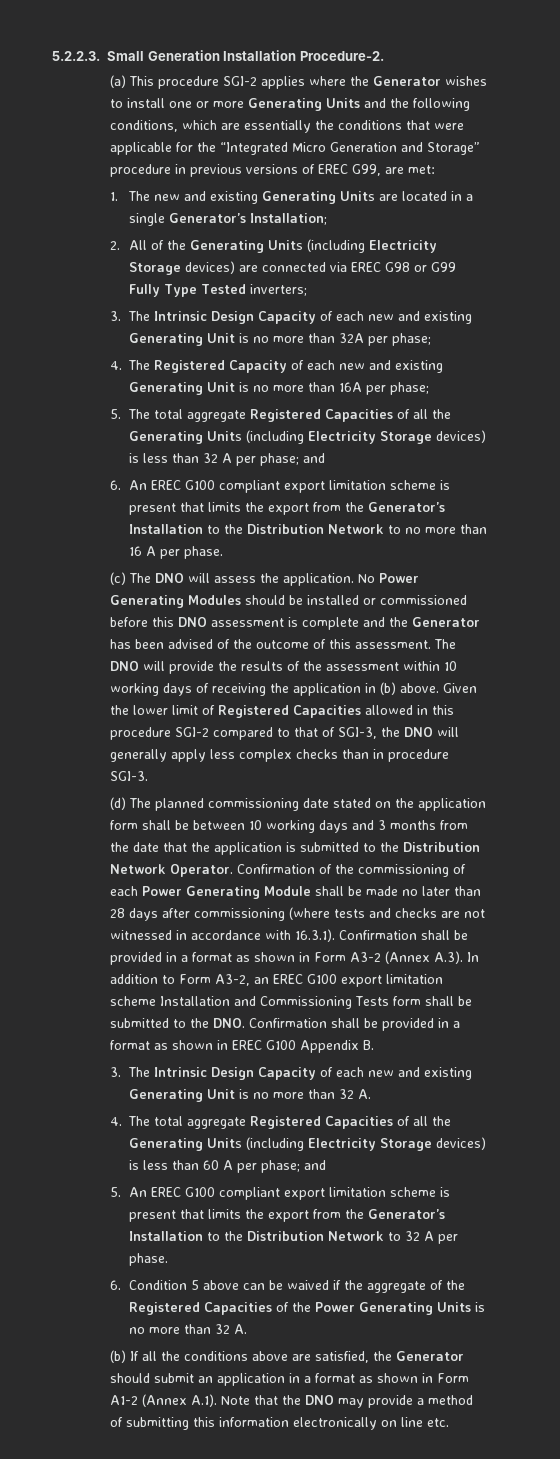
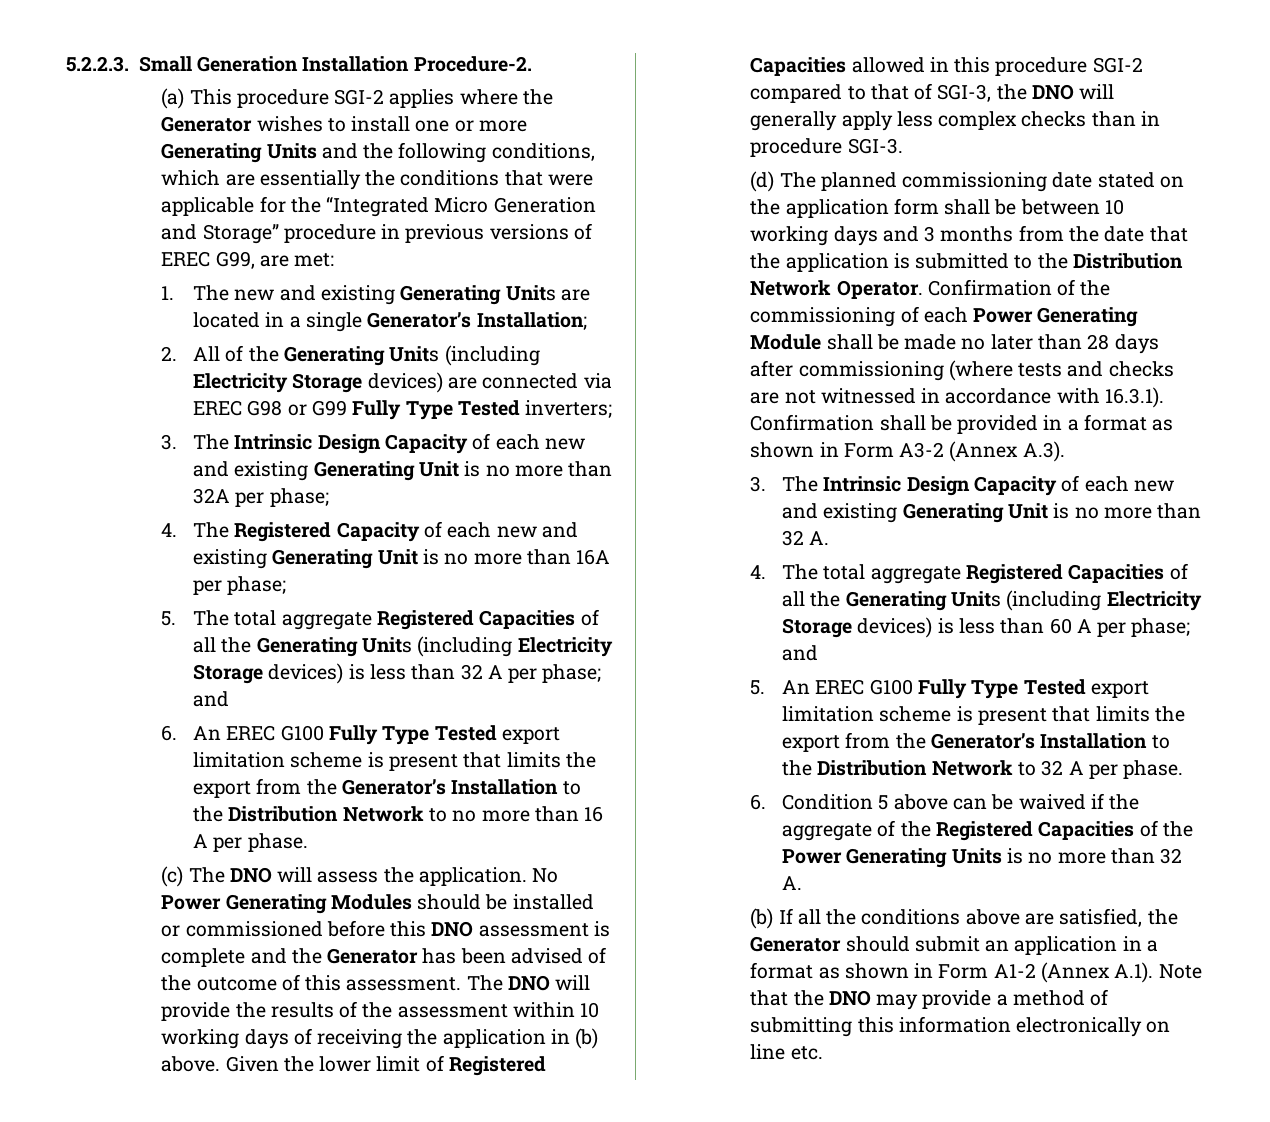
[218,480,280,493] compliant -> [328,725,497,745] Fully Type Tested
[466,952,479,962] [109,974,443,987] [109,996,472,1009] [109,1018,460,1031] [109,1040,374,1053] In addition to Form A3-2, an EREC G100 export limitation scheme Installation and Commissioning Tests form shall be submitted to the DNO. Confirmation shall be provided in a format as shown in EREC G100 Appendix B. -> (1065, 451) none
[218,1187,280,1200] compliant -> [917,679,1086,699] Fully Type Tested

